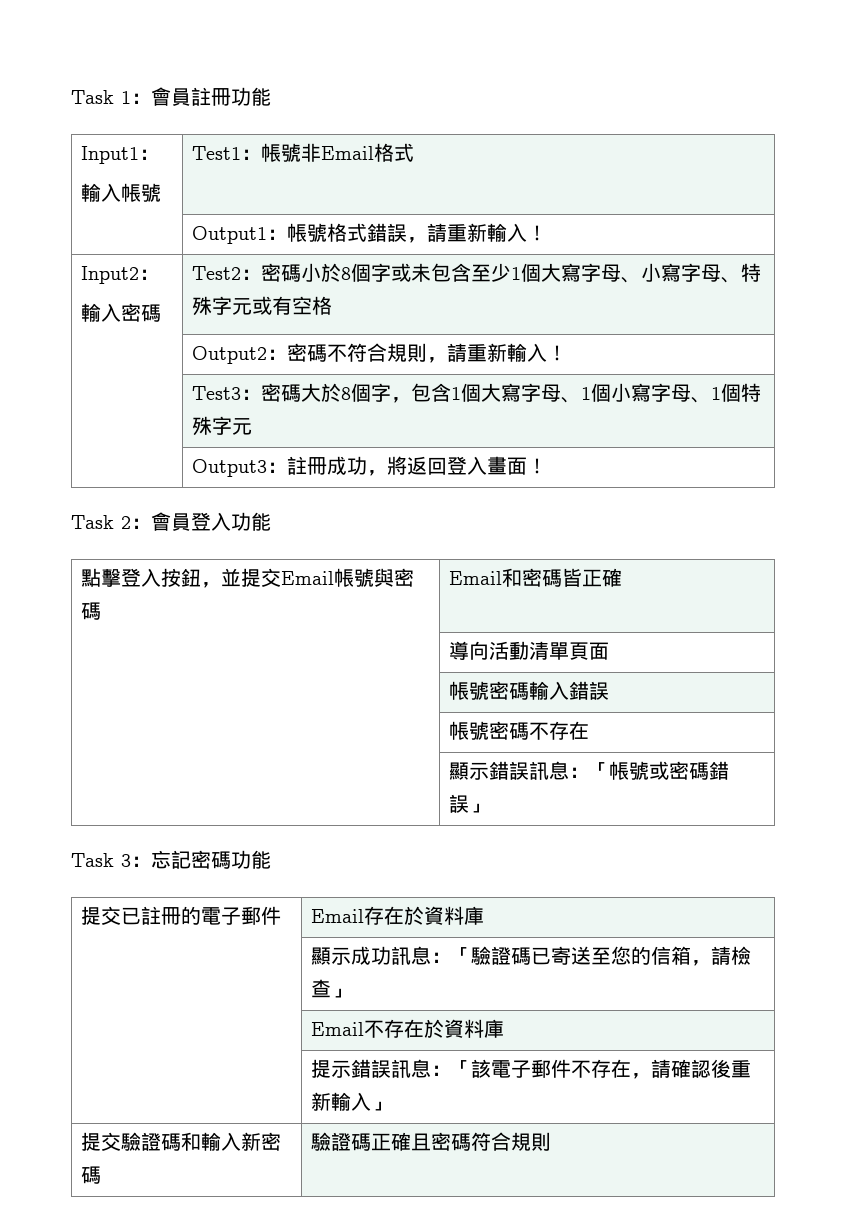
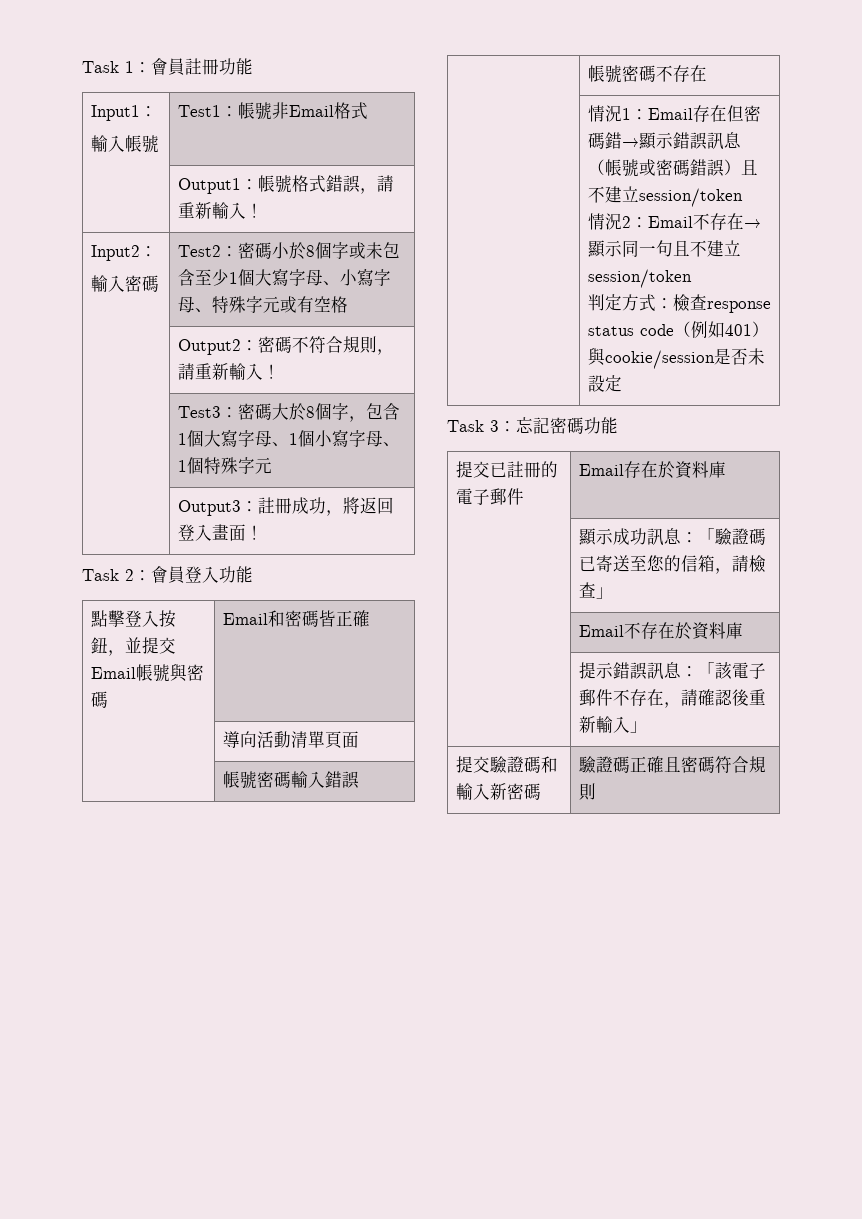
(590, 730) none -> [587,105,761,122] [587,132,639,150] 情況1：Email存在但密碼錯→
[569,762,610,778] ：「 -> [587,159,605,175] （
[469,803,490,813] 」 -> [723,159,758,175] [587,186,743,207] [587,213,761,230] [586,240,741,258] [587,269,692,288] [587,294,771,313] [587,321,769,338] [587,348,765,369] [587,375,622,392] ）且不建立session/token // 情況2：Email不存在→顯示同一句且不建立session/token // 判定方式：檢查response status code（例如401）與cookie/session是否未設定

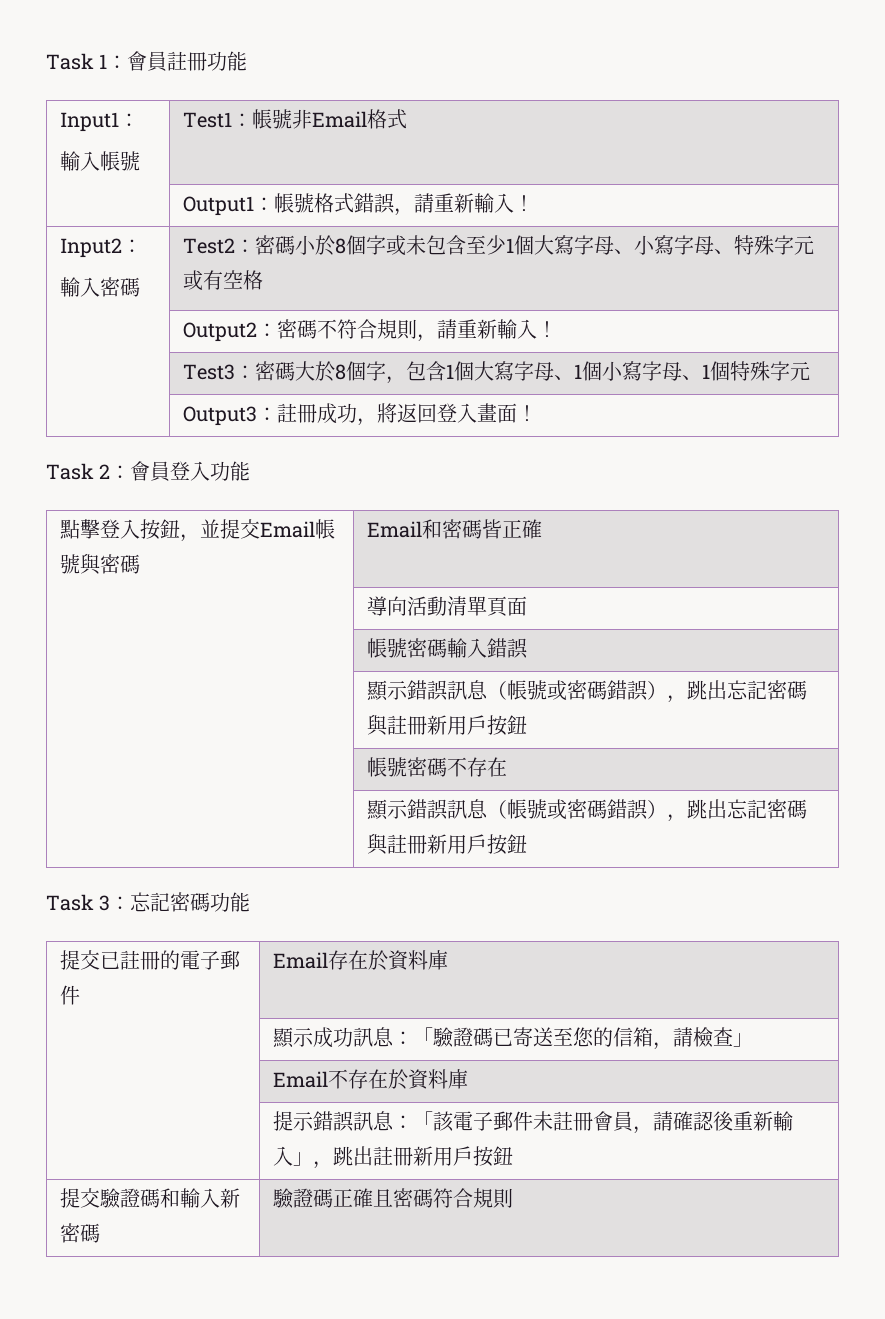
[587,65,707,83] [587,105,761,122] [587,132,741,150] [587,159,758,177] [587,186,743,207] [587,213,761,230] [586,240,741,258] [587,269,692,288] [587,294,771,313] [587,321,769,338] [587,348,765,369] [587,375,622,392] 帳號密碼不存在 // | 情況1：Email存在但密碼錯→顯示錯誤訊息（帳號或密碼錯誤）且不建立session/token // 情況2：Email不存在→顯示同一句且不建立session/token // 判定方式：檢查response status code（例如401）與cookie/session是否未設定 -> [366,680,808,703] [367,714,528,736] [367,757,508,777] [366,799,808,822] [367,833,528,855] 顯示錯誤訊息（帳號或密碼錯誤），跳出忘記密碼與註冊新用戶按鈕 // | 帳號密碼不存在 // | 顯示錯誤訊息（帳號或密碼錯誤），跳出忘記密碼與註冊新用戶按鈕
[612,689,664,706] 不存在 -> [533,1111,634,1131] 未註冊會員
(647, 727) none -> [313,1146,514,1169] ，跳出註冊新用戶按鈕

